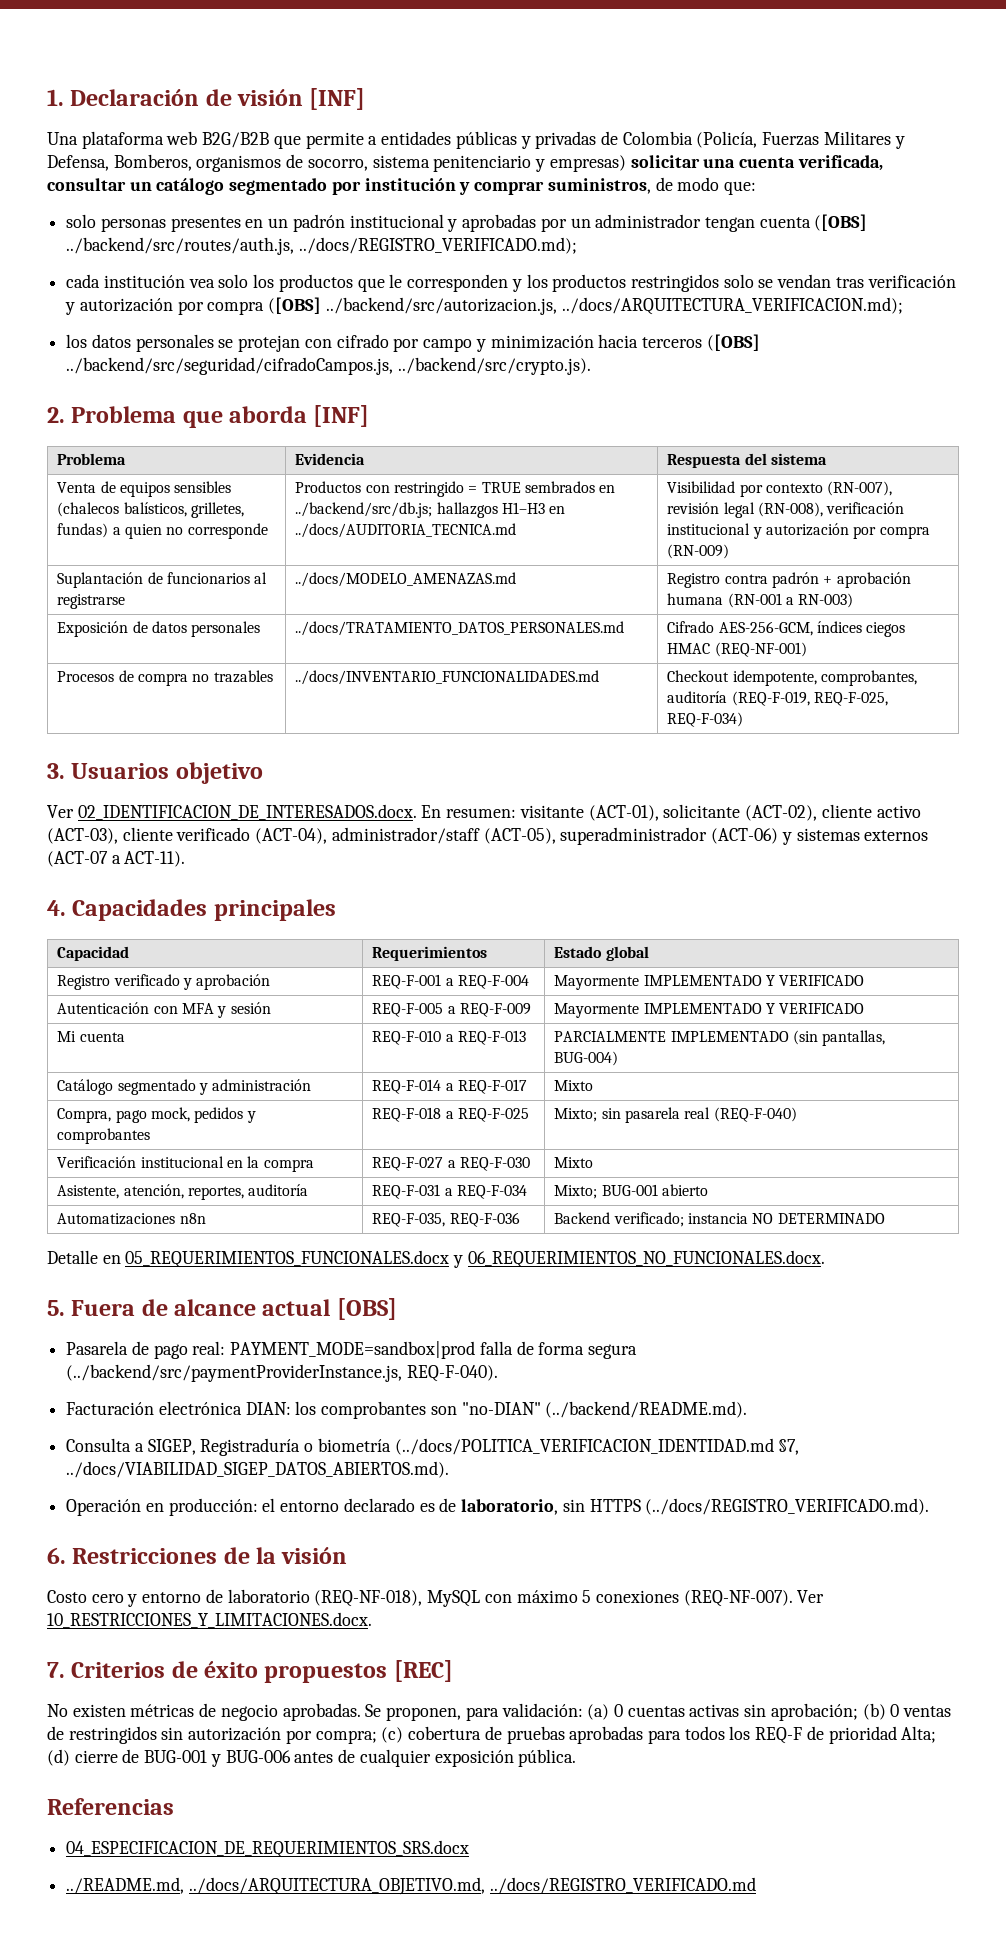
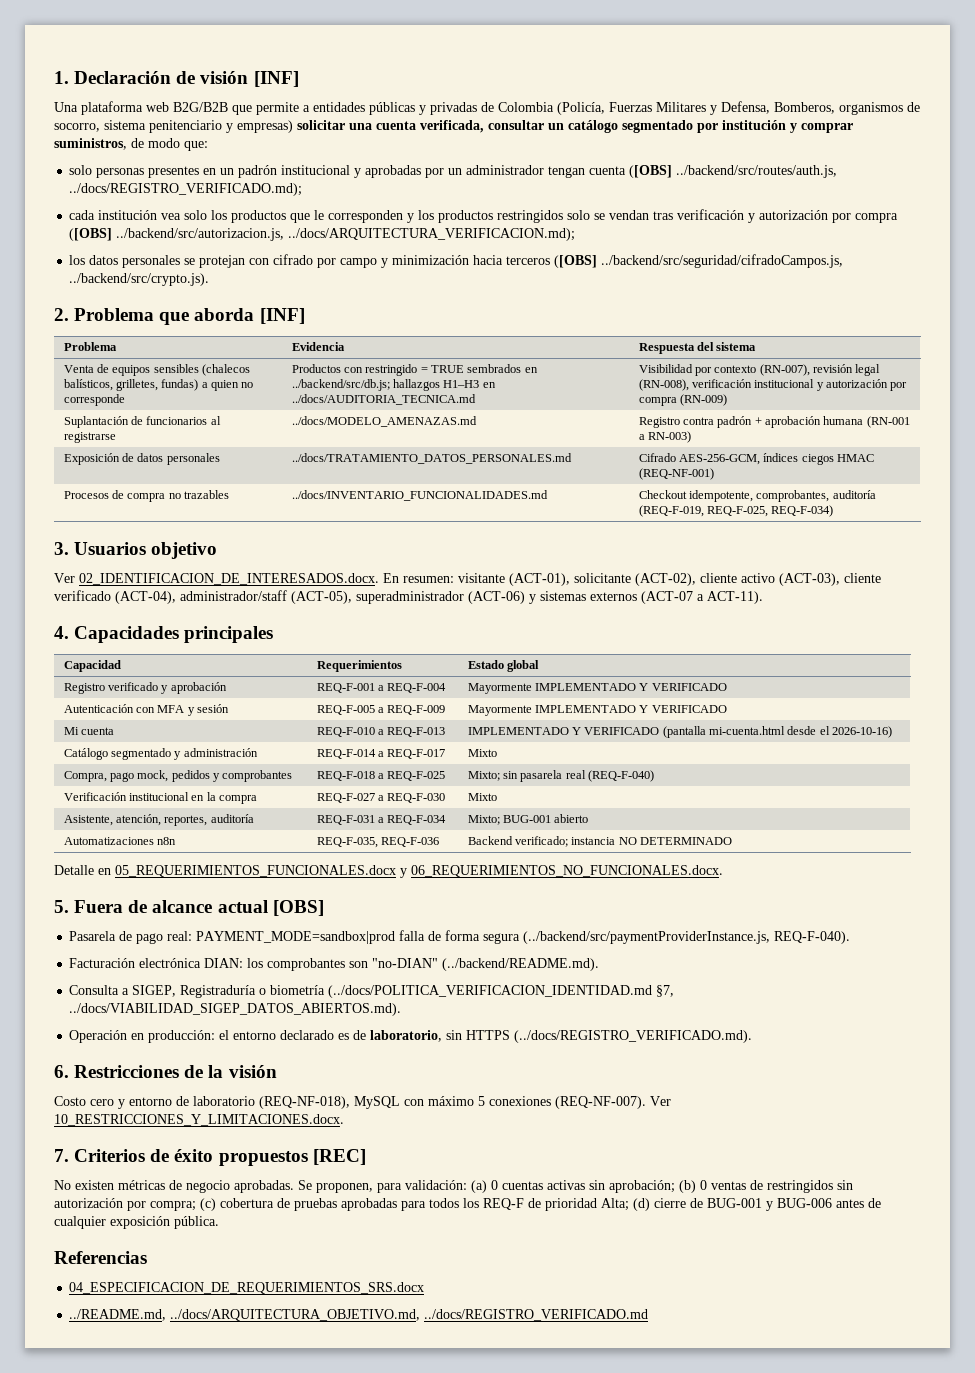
[554,1030,886,1046] [554,1051,619,1066] PARCIALMENTE IMPLEMENTADO (sin pantallas, BUG-004) -> [467,726,893,738] IMPLEMENTADO Y VERIFICADO (pantalla mi-cuenta.html desde el 2026-10-16)

